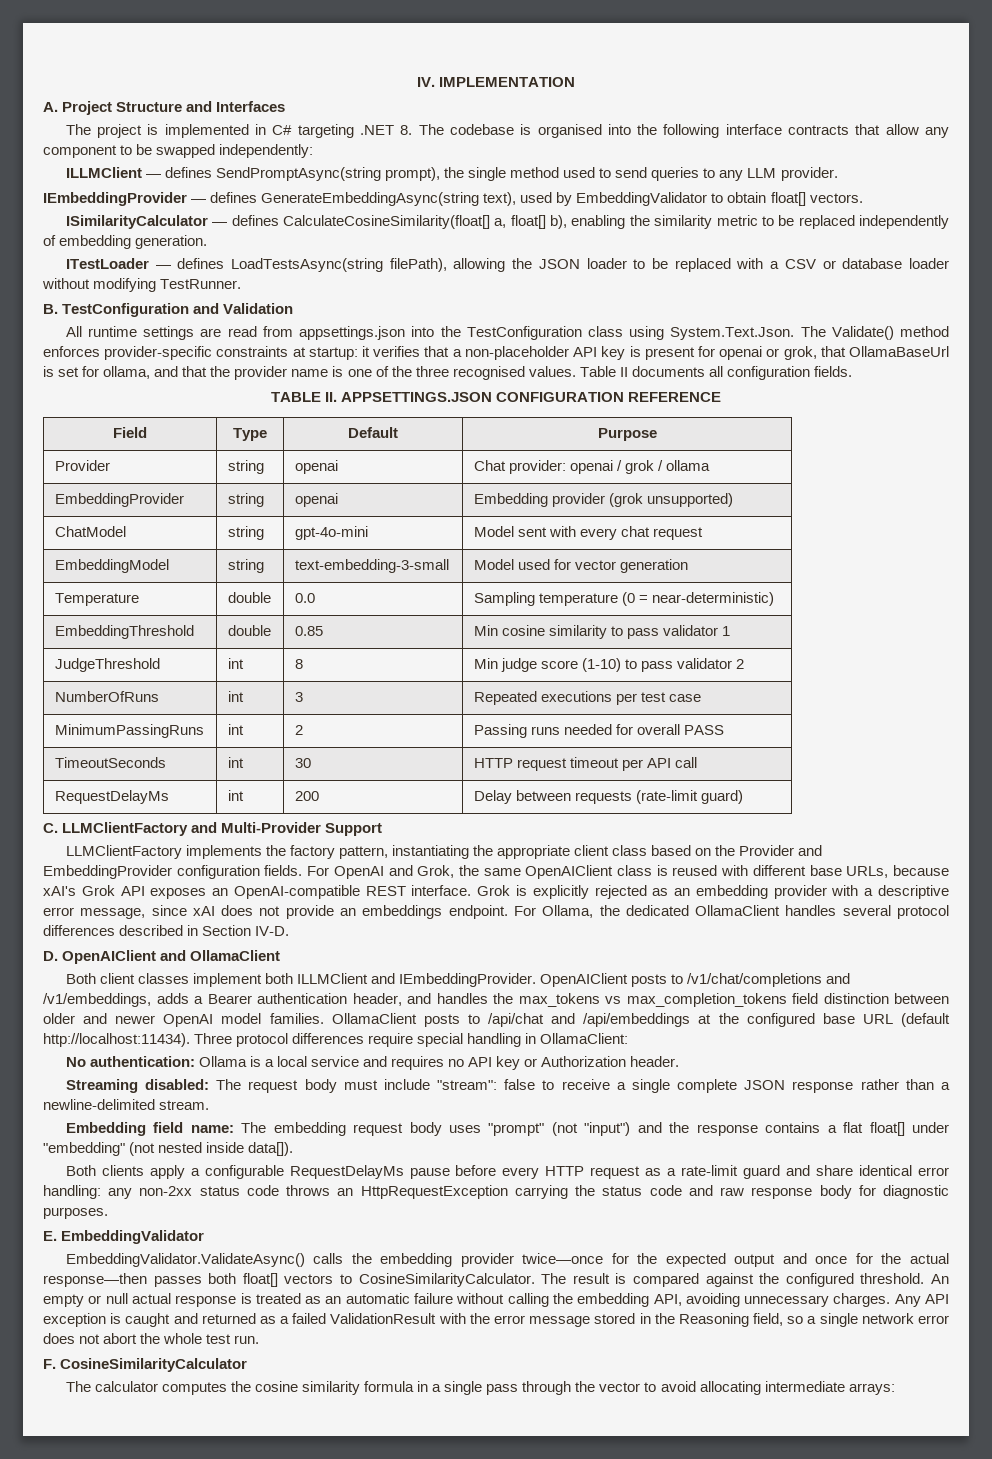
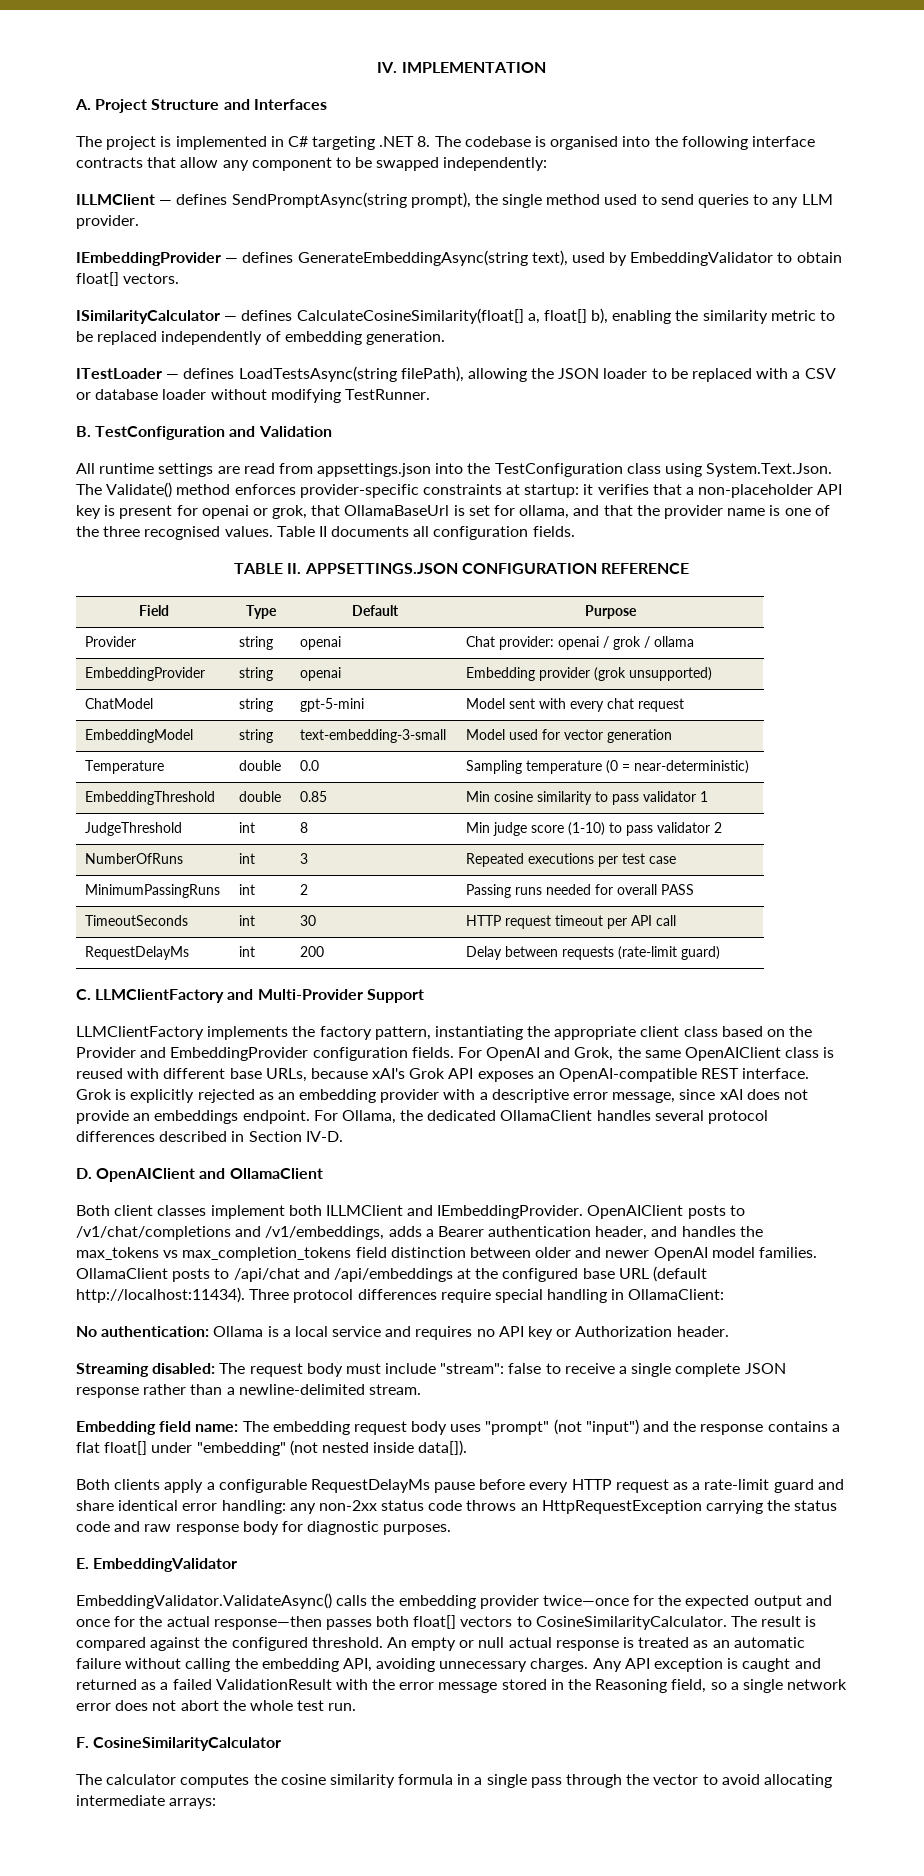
[294,526,368,540] gpt-4o-mini -> [300,698,365,712] gpt-5-mini

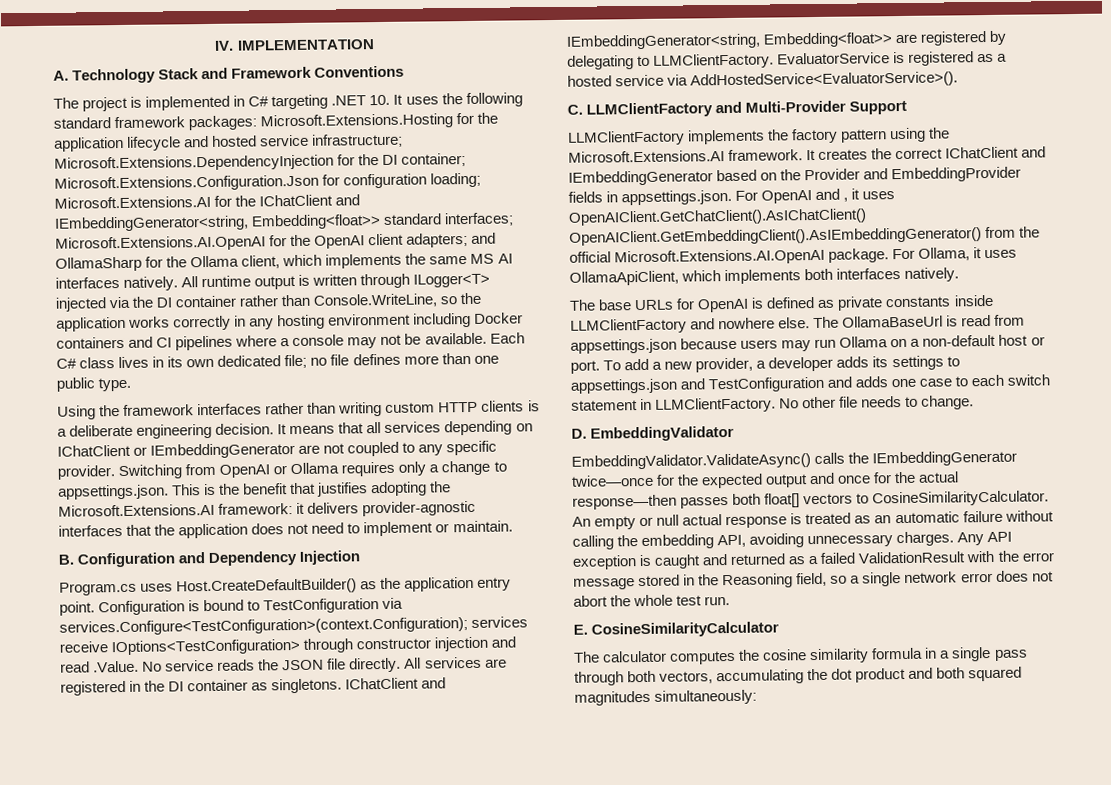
[95,99,327,113] Project Structure and Interfaces -> [72,65,405,84] Technology Stack and Framework Conventions
[417,136,815,150] [76,157,548,171] [76,192,750,208] 8. The codebase is organised into the following interface contracts that allow any component to be swapped independently: // ILLMClient — defines SendPromptAsync(string prompt), the single method used to send queries -> [369,92,523,108] [53,112,499,131] [54,133,404,152] [54,153,467,172] [54,172,482,192] [54,194,361,209] [54,212,515,232] [55,232,497,252] [55,253,513,272] [55,273,491,291] [55,292,482,312] [56,312,524,332] [56,332,525,351] [56,352,499,369] [56,377,132,392] [57,400,540,420] [57,420,533,439] [57,441,400,459] 10. It uses the following standard framework packages: Microsoft.Extensions.Hosting for the application lifecycle and hosted service infrastructure; Microsoft.Extensions.DependencyInjection for the DI container; Microsoft.Extensions.Configuration.Json for configuration loading; Microsoft.Extensions.AI for the IChatClient and IEmbeddingGenerator<string, Embedding<float>> standard interfaces; Microsoft.Extensions.AI.OpenAI for the OpenAI client adapters; and OllamaSharp for the Ollama client, which implements the same MS AI interfaces natively. All runtime output is written through ILogger<T> injected via the DI container rather than Console.WriteLine, so the application works correctly in any hosting environment including Docker containers and CI pipelines where a console may not be available. Each C# class lives in its own dedicated file; no file defines more than one public type. // Using the framework interfaces rather than writing custom HTTP clients is a deliberate engineering decision. It means that all services depending on IChatClient or IEmbeddingGenerator are not coupled
[801,194,833,205] LLM -> [446,440,498,456] specific
[76,250,842,266] [76,272,180,286] [76,308,836,324] [76,331,445,345] [76,366,836,382] [76,389,430,403] [76,426,332,440] [76,463,833,477] [76,482,843,498] [76,505,830,519] [76,526,575,540] [234,563,689,574] [138,605,169,616] [246,605,277,619] [351,605,399,616] [585,605,637,619] [85,636,137,647] [239,636,274,650] [300,636,342,650] [466,636,695,650] [85,667,206,681] [239,667,274,681] [300,667,342,681] [466,667,713,681] [85,698,154,709] [239,698,274,712] [300,698,365,712] [466,698,685,712] [85,729,194,743] [239,729,274,743] [300,729,447,743] [466,729,673,743] [85,760,165,774] [239,760,282,771] [300,760,320,771] [466,760,750,774] [85,791,216,805] [239,791,282,802] [300,791,328,802] [466,791,709,805] [85,822,183,836] [239,822,256,833] [300,822,309,833] [466,822,723,836] [85,853,184,864] [239,853,256,864] [300,853,309,864] [466,853,677,867] [85,884,221,898] [239,884,256,895] [300,884,309,895] [466,884,695,898] [85,915,189,926] [239,915,256,926] [300,915,317,926] [466,915,677,929] [85,946,190,960] [239,946,256,957] [300,946,325,957] [466,946,721,960] // IEmbeddingProvider — defines GenerateEmbeddingAsync(string text), used by EmbeddingValidator to obtain float[] vectors. // ISimilarityCalculator — defines CalculateCosineSimilarity(float[] a, float[] b), enabling the similarity metric to be replaced independently of embedding generation. // ITestLoader — defines LoadTestsAsync(string filePath), allowing the JSON loader to be replaced with a CSV or database loader without modifying TestRunner. // B. TestConfiguration and Validation // All runtime settings are read from appsettings.json into the TestConfiguration class using System.Text.Json. The Validate() method enforces provider-specific constraints at startup: it verifies that a non-placeholder API key is present for openai or grok, that OllamaBaseUrl is set for ollama, and that the provider name is one of the three recognised values. Table II documents all configuration fields. // TABLE II. APPSETTINGS.JSON CONFIGURATION REFERENCE // Field | Type | Default | Purpose // Provider | string | openai | Chat provider: openai / grok / ollama // EmbeddingProvider | string | openai | Embedding provider (grok unsupported) // ChatModel | string | gpt-5-mini | Model sent with every chat request // EmbeddingModel | string | text-embedding-3-small | Model used for vector generation // Temperature | double | 0.0 | Sampling temperature (0 = near-deterministic) // EmbeddingThreshold | double | 0.85 | Min cosine similarity to pass validator 1 // JudgeThreshold | int | 8 | Min judge score (1-10) to pass validator 2 // NumberOfRuns | int | 3 | Repeated executions per test case // MinimumPassingRuns | int | 2 | Passing runs needed for overall PASS // TimeoutSeconds | int | 30 | HTTP request timeout per API call // RequestDelayMs | int | 200 | Delay between requests (rate-limit guard) -> [118,460,507,480] [58,481,452,500] [58,500,477,517] [58,520,513,539] [58,550,361,568] [59,576,512,596] [59,597,404,616] [59,616,529,636] [59,636,517,656] [60,656,507,673] [60,677,447,696] [566,30,1008,50] [567,51,1008,70] [567,71,959,89] Switching from OpenAI or Ollama requires only a change to appsettings.json. This is the benefit that justifies adopting the Microsoft.Extensions.AI framework: it delivers provider-agnostic interfaces that the application does not need to implement or maintain. // B. Configuration and Dependency Injection // Program.cs uses Host.CreateDefaultBuilder() as the application entry point. Configuration is bound to TestConfiguration via services.Configure<TestConfiguration>(context.Configuration); services receive IOptions<TestConfiguration> through constructor injection and read .Value. No service reads the JSON file directly. All services are registered in the DI container as singletons. IChatClient and IEmbeddingGenerator<string, Embedding<float>> are registered by delegating to LLMClientFactory. EvaluatorService is registered as a hosted service via AddHostedService<EvaluatorService>().
[374,1026,718,1040] pattern, instantiating the appropriate client class -> [840,127,951,143] [568,146,1047,163] [568,170,713,186] pattern using the Microsoft.Extensions.AI framework. It creates the correct IChatClient and IEmbeddingGenerator
[312,1047,835,1061] [76,1068,810,1082] [76,1089,808,1103] [76,1110,769,1124] [76,1131,343,1142] [76,1168,323,1182] [76,1205,745,1219] [76,1226,763,1240] [76,1247,818,1261] [76,1266,708,1282] [76,1287,725,1303] [76,1326,729,1340] [76,1363,786,1377] [76,1384,421,1398] [76,1419,840,1435] [76,1440,468,1456] [76,1479,844,1493] [76,1500,838,1514] [76,1521,452,1535] [76,1558,89,1569] configuration fields. For OpenAI and Grok, the same OpenAIClient class is reused with different base URLs, because xAI's Grok API exposes an OpenAI-compatible REST interface. Grok is explicitly rejected as an embedding provider with a descriptive error message, since xAI does not provide an embeddings endpoint. For Ollama, the dedicated OllamaClient handles several protocol differences described in Section IV-D. // D. OpenAIClient and OllamaClient // Both client classes implement both ILLMClient and IEmbeddingProvider. OpenAIClient posts to /v1/chat/completions and /v1/embeddings, adds a Bearer authentication header, and handles the max_tokens vs max_completion_tokens field distinction between older and newer OpenAI model families. OllamaClient posts to /api/chat and /api/embeddings at the configured base URL (default http://localhost:11434). Three protocol differences require special handling in OllamaClient: // No authentication: Ollama is a local service and requires no API key or Authorization header. // Streaming disabled: The request body must include "stream": false to receive a single complete JSON response rather than a newline-delimited stream. // Embedding field name: The embedding request body uses "prompt" (not "input") and the response contains a flat float[] under "embedding" (not nested inside data[]). // Both clients apply a configurable RequestDelayMs pause before every HTTP request as a rate-limit guard and share identical error handling: any non-2xx status code throws an HttpRequestException carrying the status code and raw response body for diagnostic purposes. // E. -> [568,188,896,206] [568,208,867,226] [569,226,1041,246] [569,247,1018,266] [569,267,960,286] [569,294,994,313] [570,314,1026,334] [570,334,1045,354] [570,355,960,374] [570,374,1051,394] [571,395,975,413] [571,428,587,439] fields in appsettings.json. For OpenAI and , it uses OpenAIClient.GetChatClient().AsIChatClient() OpenAIClient.GetEmbeddingClient().AsIEmbeddingGenerator() from the official Microsoft.Extensions.AI.OpenAI package. For Ollama, it uses OllamaApiClient, which implements both interfaces natively. // The base URLs for OpenAI is defined as private constants inside LLMClientFactory and nowhere else. The OllamaBaseUrl is read from appsettings.json because users may run Ollama on a non-default host or port. To add a new provider, a developer adds its settings to appsettings.json and TestConfiguration and adds one case to each switch statement in LLMClientFactory. No other file needs to change. // D.
[398,1595,539,1609] embedding provider -> [872,450,1018,467] IEmbeddingGenerator
[731,1616,817,1627] [76,1637,383,1651] The result is compared against the configured threshold. -> (1050, 498) none
[76,1737,89,1748] F. -> [573,624,588,635] E.
[626,1774,832,1788] [76,1795,217,1809] the vector to avoid allocating intermediate arrays: -> [627,666,1023,685] [574,689,758,706] both vectors, accumulating the dot product and both squared magnitudes simultaneously:

